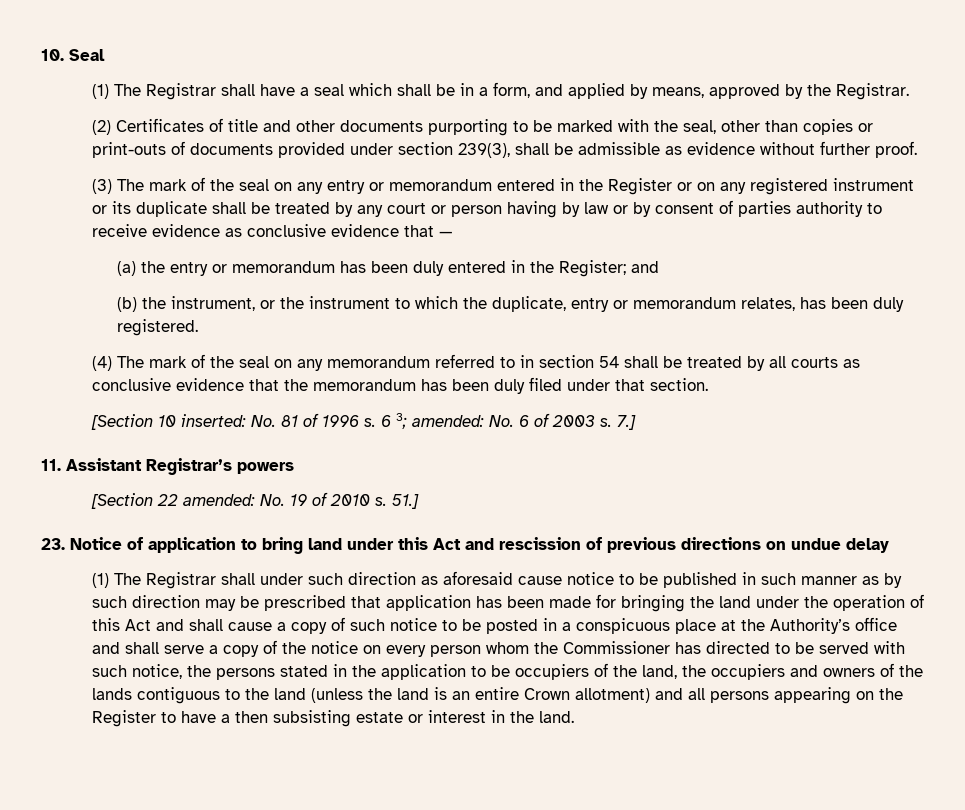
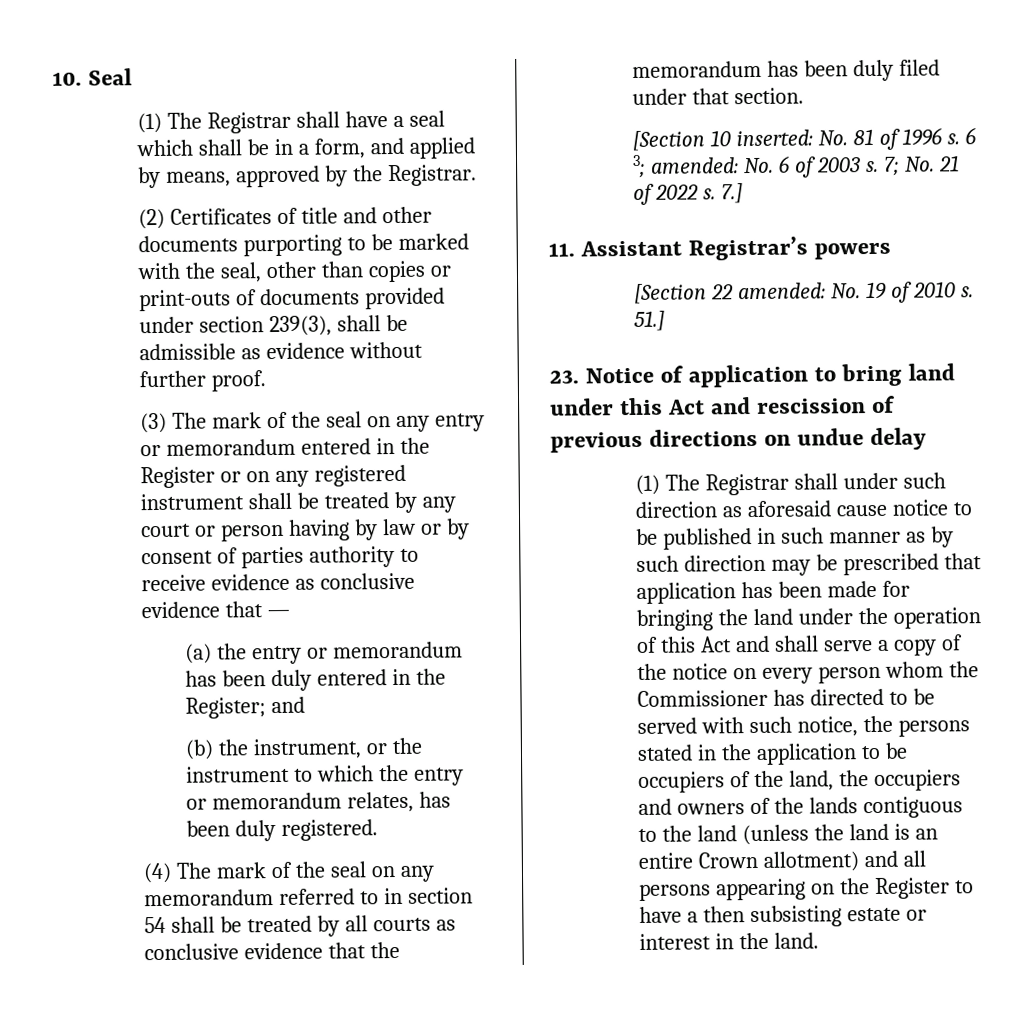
[91,201,207,217] or its duplicate -> (245, 502) none
[492,296,567,312] duplicate, -> (409, 773) none
(612, 422) none -> [883,155,960,176] [633,183,717,205] 7; No. 21 of 2022 s.
[227,617,897,634] [91,642,159,654] cause a copy of such notice to be posted in a conspicuous place at the Authority’s office and shall -> (820, 643) none

